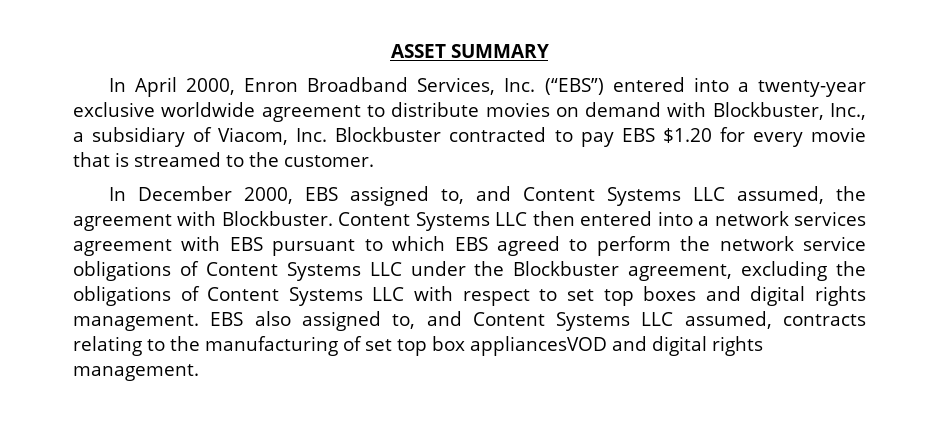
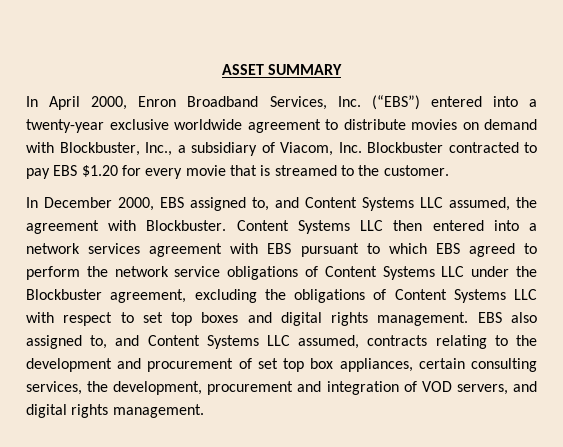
[205,336,338,356] manufacturing -> [26,358,234,372] development and procurement
[470,336,607,356] appliancesVOD -> [339,358,537,372] [26,381,508,395] appliances, certain consulting services, the development, procurement and integration of VOD servers,

